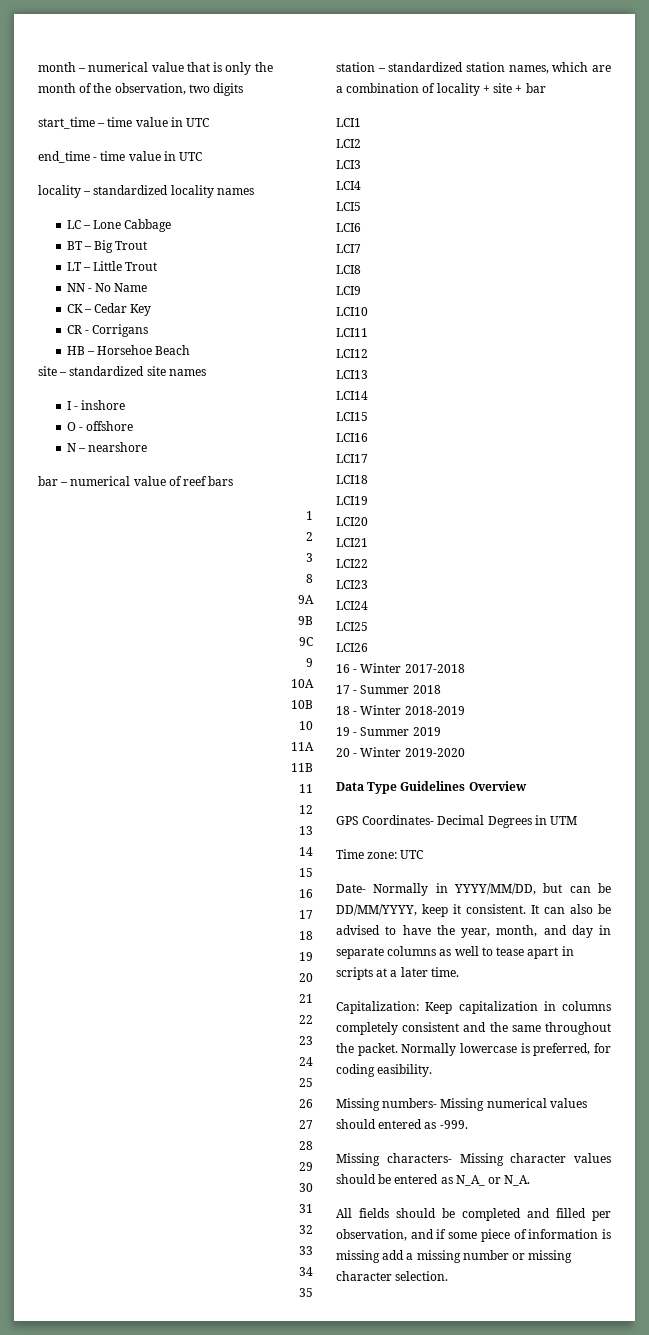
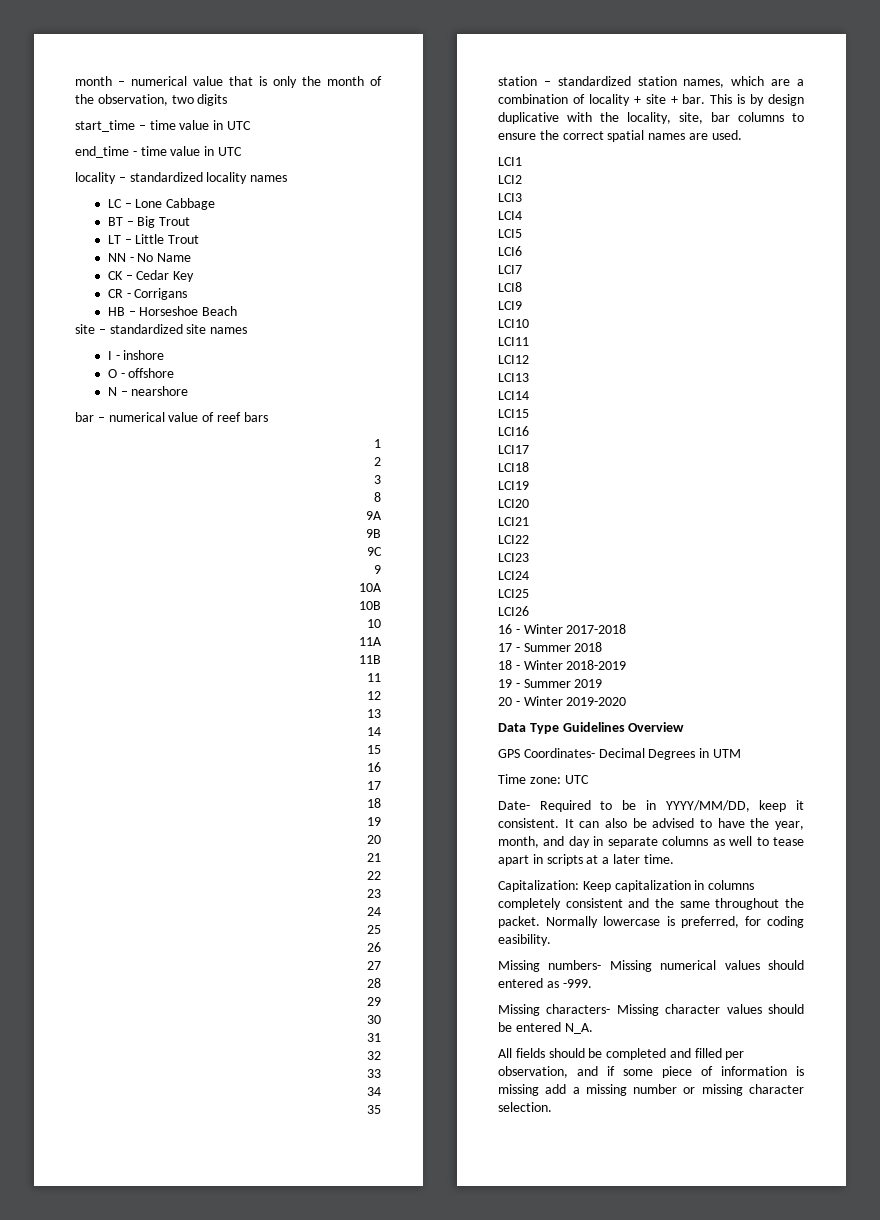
[97,345,153,355] Horsehoe -> [139,306,199,316] Horseshoe
[525,83,546,93] bar -> [682,94,804,106] [498,112,804,124] [498,130,742,142] bar. This is by design duplicative with the locality, site, bar columns to ensure the correct spatial names are used.
[373,883,611,896] [336,904,417,916] Normally in YYYY/MM/DD, but can be DD/MM/YYYY, -> [539,800,750,812] Required to be in YYYY/MM/DD,
[440,1175,502,1186] as N_A_ or -> (561, 1027) none

